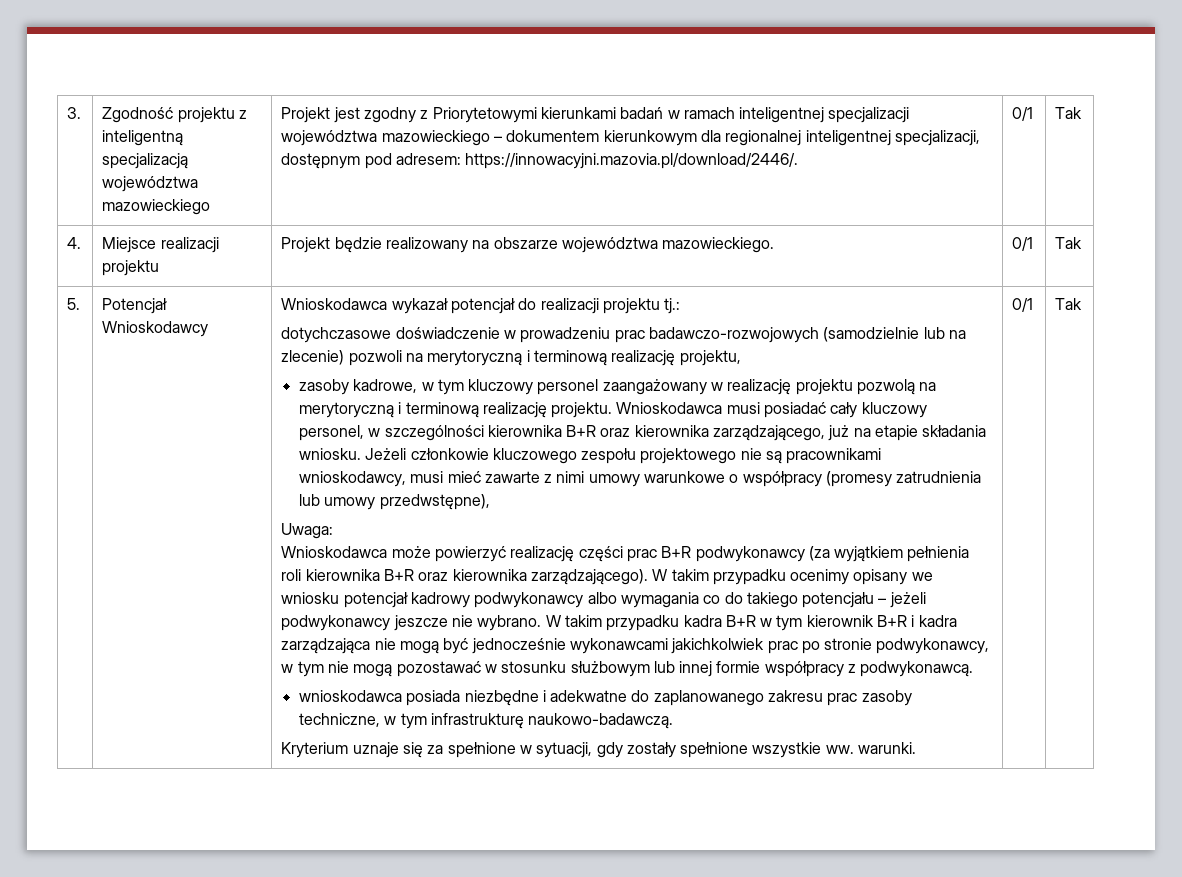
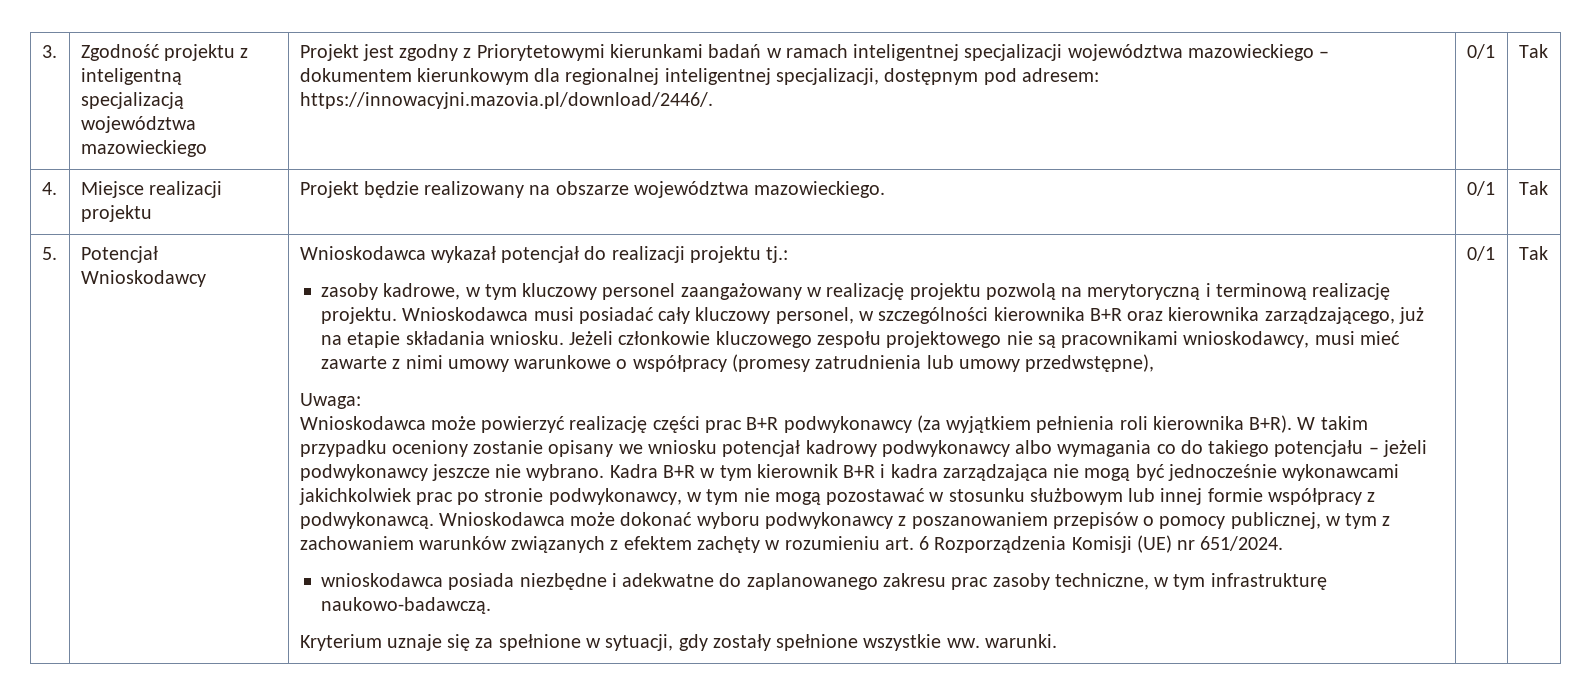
[281,327,966,343] [281,350,741,366] // dotychczasowe doświadczenie w prowadzeniu prac badawczo-rozwojowych (samodzielnie lub na zlecenie) pozwoli na merytoryczną i terminową realizację projektu, -> (789, 254) none
[383,569,850,585] B+R oraz kierownika zarządzającego). W takim przypadku ocenimy -> [1249,415,1368,433] [299,440,544,457] B+R). W takim przypadku oceniony zostanie
[545,615,722,631] W takim przypadku kadra -> [609,464,658,478] Kadra
(974, 669) none -> [438,512,1391,529] [299,535,1284,553] Wnioskodawca może dokonać wyboru podwykonawcy z poszanowaniem przepisów o pomocy publicznej, w tym z zachowaniem warunków związanych z efektem zachęty w rozumieniu art. 6 Rozporządzenia Komisji (UE) nr 651/2024.

